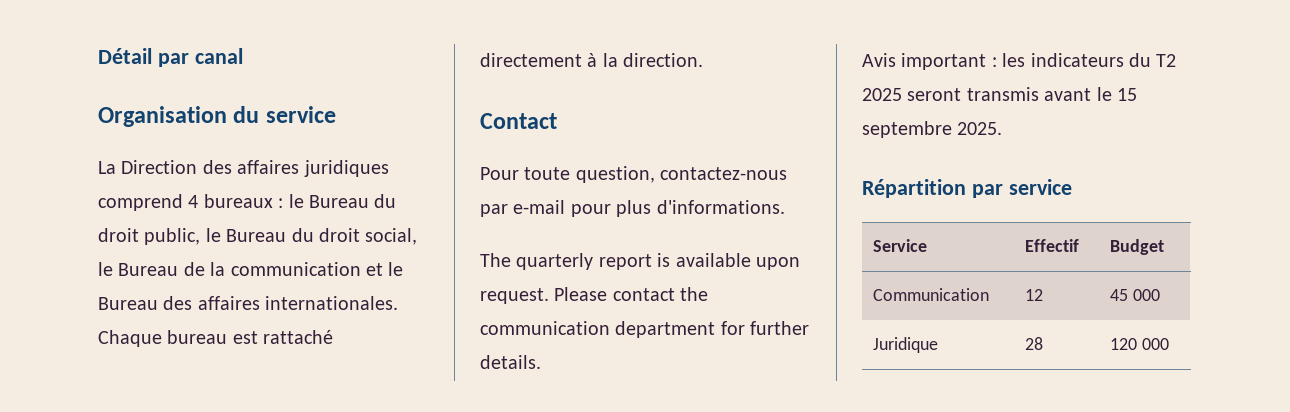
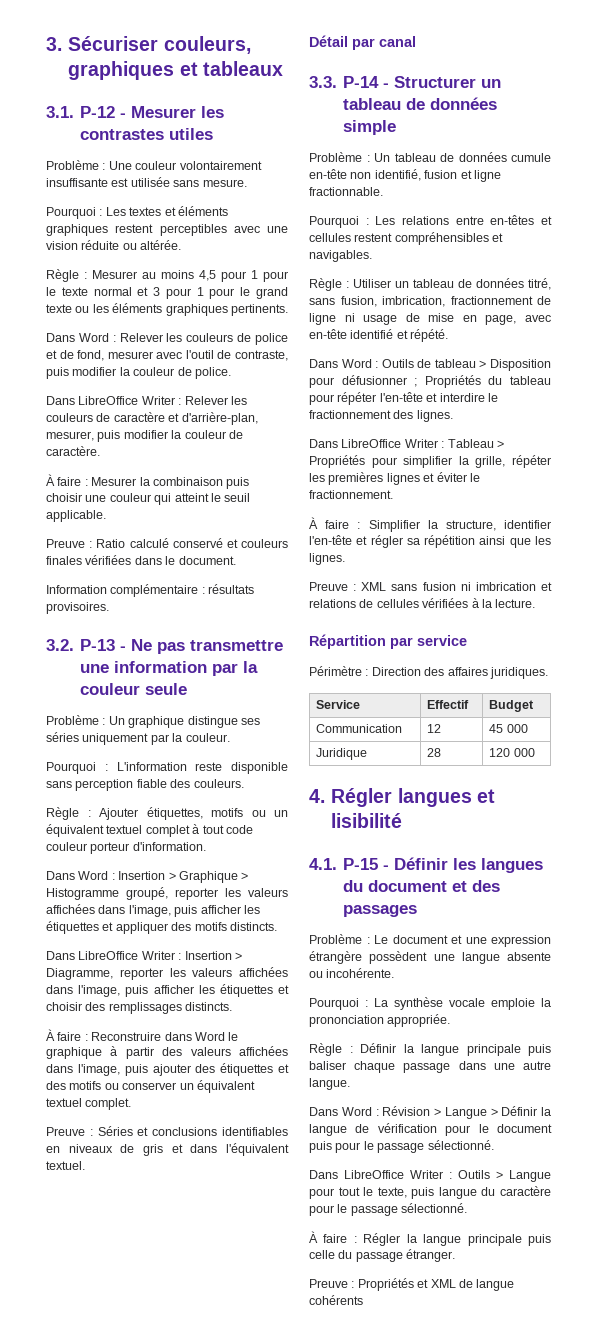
[98,48,243,67] [98,106,336,127] [98,160,389,177] [98,194,397,211] [98,228,418,245] [98,262,404,276] [98,296,399,310] [98,330,334,347] [480,53,704,67] [480,113,557,129] [480,166,788,183] [480,200,785,217] [480,253,800,270] [480,287,709,304] [480,321,810,338] [480,355,541,369] [862,53,1177,70] [862,87,1137,101] [862,121,1003,138] [862,179,1072,198] Détail par canal // Organisation du service // La Direction des affaires juridiques comprend 4 bureaux : le Bureau du droit public, le Bureau du droit social, le Bureau de la communication et le Bureau des affaires internationales. Chaque bureau est rattaché directement à la direction. // Contact // Pour toute question, contactez-nous par e-mail pour plus d'informations. // The quarterly report is available upon request. Please contact the communication department for further details. // Avis important : les indicateurs du T2 2025 seront transmis avant le 15 septembre 2025. // Répartition par service -> [46,36,251,54] [68,61,283,80] [46,106,225,118] [80,128,214,140] [46,160,262,170] [46,177,247,187] [46,206,228,219] [46,224,288,236] [46,240,182,250] [46,269,288,282] [46,287,288,299] [46,303,288,316] [46,333,288,345] [46,350,288,361] [46,367,231,379] [46,396,247,405] [46,412,258,425] [46,430,243,442] [46,446,100,456] [46,474,250,489] [46,493,251,505] [46,510,106,522] [46,538,288,548] [46,555,236,565] [46,584,255,597] [46,602,109,614] [46,639,284,654] [80,661,259,676] [80,683,188,695] [46,715,260,728] [46,732,230,745] [46,762,288,774] [46,779,244,791] [46,807,288,820] [46,824,253,837] [46,842,206,854] [46,871,249,883] [46,887,288,900] [46,904,260,917] [46,921,277,934] [46,951,242,960] [46,967,288,980] [46,984,289,997] [46,1002,233,1014] [46,1029,239,1041] [46,1046,288,1059] [46,1063,289,1076] [46,1080,255,1093] [46,1098,132,1110] [46,1126,288,1136] [46,1143,289,1156] [46,1161,85,1170] [309,35,416,50] [309,76,502,88] [343,97,498,110] [343,120,397,135] [309,152,551,162] [309,169,501,182] [309,187,383,196] [309,215,552,228] [309,232,504,245] [309,250,372,262] [309,278,551,291] [309,296,551,307] [309,313,551,325] [309,329,449,342] [309,359,551,371] [309,375,551,388] [309,392,498,405] [309,410,453,422] [309,439,504,448] [309,455,551,468] [309,472,480,485] [309,490,393,499] [309,517,551,532] [309,535,551,548] [309,553,345,565] [309,582,552,591] [309,598,536,608] [309,634,467,649] [309,666,548,679] 3. Sécuriser couleurs, graphiques et tableaux // 3.1. P-12 - Mesurer les contrastes utiles // Problème : Une couleur volontairement insuffisante est utilisée sans mesure. // Pourquoi : Les textes et éléments graphiques restent perceptibles avec une vision réduite ou altérée. // Règle : Mesurer au moins 4,5 pour 1 pour le texte normal et 3 pour 1 pour le grand texte ou les éléments graphiques pertinents. // Dans Word : Relever les couleurs de police et de fond, mesurer avec l'outil de contraste, puis modifier la couleur de police. // Dans LibreOffice Writer : Relever les couleurs de caractère et d'arrière-plan, mesurer, puis modifier la couleur de caractère. // À faire : Mesurer la combinaison puis choisir une couleur qui atteint le seuil applicable. // Preuve : Ratio calculé conservé et couleurs finales vérifiées dans le document. // Information complémentaire : résultats provisoires. // 3.2. P-13 - Ne pas transmettre une information par la couleur seule // Problème : Un graphique distingue ses séries uniquement par la couleur. // Pourquoi : L'information reste disponible sans perception fiable des couleurs. // Règle : Ajouter étiquettes, motifs ou un équivalent textuel complet à tout code couleur porteur d'information. // Dans Word : Insertion > Graphique > Histogramme groupé, reporter les valeurs affichées dans l'image, puis afficher les étiquettes et appliquer des motifs distincts. // Dans LibreOffice Writer : Insertion > Diagramme, reporter les valeurs affichées dans l'image, puis afficher les étiquettes et choisir des remplissages distincts. // À faire : Reconstruire dans Word le graphique à partir des valeurs affichées dans l'image, puis ajouter des étiquettes et des motifs ou conserver un équivalent textuel complet. // Preuve : Séries et conclusions identifiables en niveaux de gris et dans l'équivalent textuel. // Détail par canal // 3.3. P-14 - Structurer un tableau de données simple // Problème : Un tableau de données cumule en-tête non identifié, fusion et ligne fractionnable. // Pourquoi : Les relations entre en-têtes et cellules restent compréhensibles et navigables. // Règle : Utiliser un tableau de données titré, sans fusion, imbrication, fractionnement de ligne ni usage de mise en page, avec en-tête identifié et répété. // Dans Word : Outils de tableau > Disposition pour défusionner ; Propriétés du tableau pour répéter l'en-tête et interdire le fractionnement des lignes. // Dans LibreOffice Writer : Tableau > Propriétés pour simplifier la grille, répéter les premières lignes et éviter le fractionnement. // À faire : Simplifier la structure, identifier l'en-tête et régler sa répétition ainsi que les lignes. // Preuve : XML sans fusion ni imbrication et relations de cellules vérifiées à la lecture. // Répartition par service // Périmètre : Direction des affaires juridiques.
(1169, 344) none -> [309,788,495,807] [331,813,403,828] [309,857,544,873] [343,880,501,892] [343,905,418,917] [309,934,551,947] [309,951,551,964] [309,968,395,978] [309,997,551,1010] [309,1014,451,1027] [309,1043,551,1056] [309,1061,551,1073] [309,1078,350,1090] [309,1106,551,1119] [309,1123,552,1136] [309,1140,494,1153] [309,1170,551,1182] [309,1186,551,1199] [309,1203,468,1216] [309,1231,551,1246] [309,1249,456,1262] [309,1278,515,1291] [309,1295,363,1305] // 4. Régler langues et lisibilité // 4.1. P-15 - Définir les langues du document et des passages // Problème : Le document et une expression étrangère possèdent une langue absente ou incohérente. // Pourquoi : La synthèse vocale emploie la prononciation appropriée. // Règle : Définir la langue principale puis baliser chaque passage dans une autre langue. // Dans Word : Révision > Langue > Définir la langue de vérification pour le document puis pour le passage sélectionné. // Dans LibreOffice Writer : Outils > Langue pour tout le texte, puis langue du caractère pour le passage sélectionné. // À faire : Régler la langue principale puis celle du passage étranger. // Preuve : Propriétés et XML de langue cohérents

